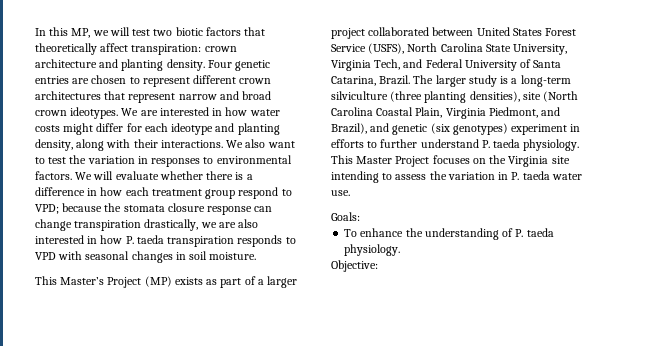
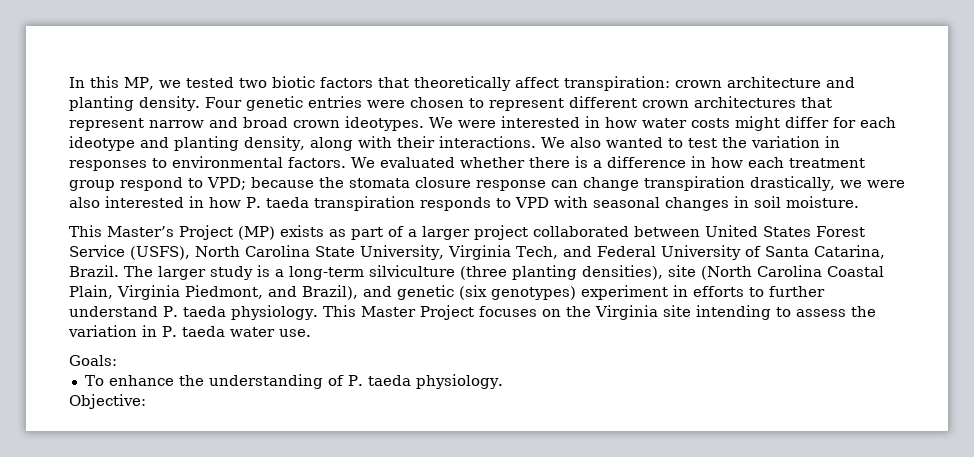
[109,27,151,36] will test -> [185,77,234,88] tested
[72,78,90,84] are -> [366,100,405,108] were
[140,110,158,116] are -> [457,120,496,128] were
[267,141,295,148] want -> [605,137,663,148] wanted
[93,171,159,180] will evaluate -> [379,157,455,168] evaluated
[218,222,236,228] are -> [866,180,905,188] were

